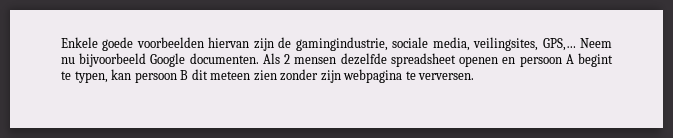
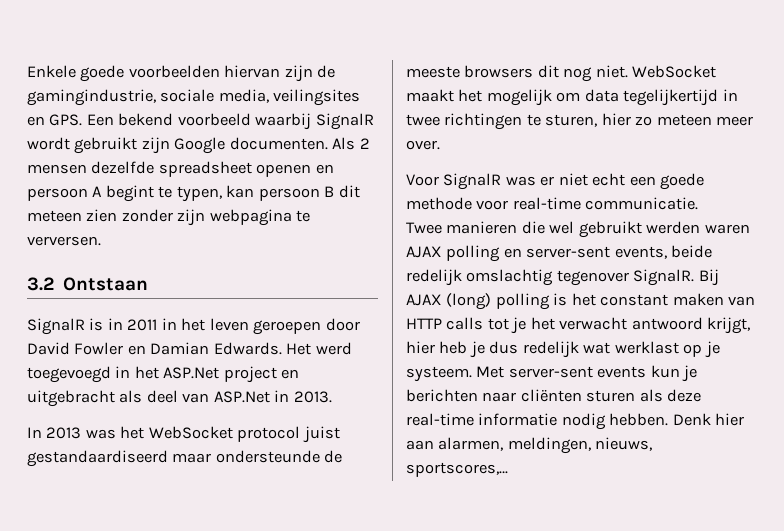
[473,37,612,51] [61,53,147,67] veilingsites, GPS,… Neem nu bijvoorbeeld -> [273,89,361,106] [27,113,374,130] [27,137,170,154] veilingsites en GPS. Een bekend voorbeeld waarbij SignalR wordt gebruikt zijn
(475, 76) none -> [27,277,149,291] [27,318,360,335] [27,342,352,355] [27,366,300,383] [27,390,332,407] [27,426,340,443] [27,450,343,467] [406,65,717,82] [406,89,738,106] [406,113,754,130] [406,140,440,150] [406,173,705,190] [406,197,699,210] [406,221,750,238] [406,245,713,262] [406,269,719,286] [406,293,756,310] [406,317,751,334] [406,341,720,358] [406,365,698,382] [406,389,702,402] [406,413,745,430] [406,437,653,454] [406,462,508,477] // 3.2 Ontstaan // SignalR is in 2011 in het leven geroepen door David Fowler en Damian Edwards. Het werd toegevoegd in het ASP.Net project en uitgebracht als deel van ASP.Net in 2013. // In 2013 was het WebSocket protocol juist gestandaardiseerd maar ondersteunde de meeste browsers dit nog niet. WebSocket maakt het mogelijk om data tegelijkertijd in twee richtingen te sturen, hier zo meteen meer over. // Voor SignalR was er niet echt een goede methode voor real-time communicatie. // Twee manieren die wel gebruikt werden waren AJAX polling en server-sent events, beide redelijk omslachtig tegenover SignalR. Bij AJAX (long) polling is het constant maken van HTTP calls tot je het verwacht antwoord krijgt, hier heb je dus redelijk wat werklast op je systeem. Met server-sent events kun je berichten naar cliënten sturen als deze real-time informatie nodig hebben. Denk hier aan alarmen, meldingen, nieuws, sportscores,…

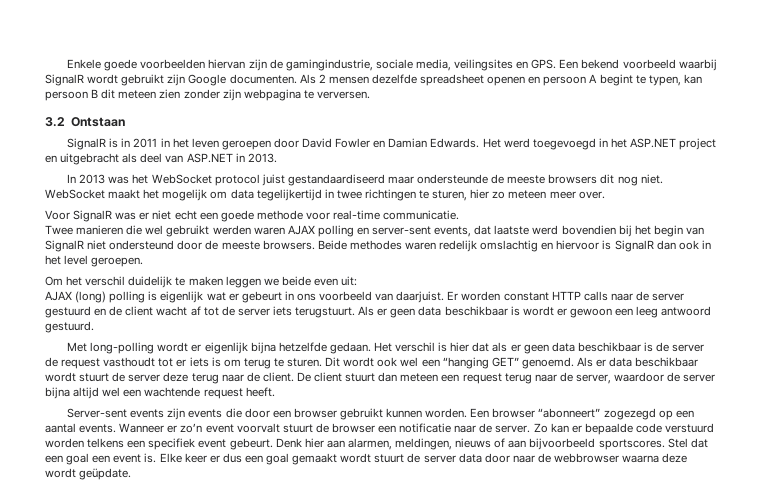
[163,367,220,379] ASP.Net -> [630,138,677,148] ASP.NET
[213,391,270,403] ASP.Net -> [186,153,233,163] ASP.NET
[671,245,713,258] [406,269,719,286] [406,293,756,310] [406,317,751,334] [406,341,720,358] [406,365,698,382] [406,389,702,402] [406,413,669,430] beide redelijk omslachtig tegenover SignalR. Bij AJAX (long) polling is het constant maken van HTTP calls tot je het verwacht antwoord krijgt, hier heb je dus redelijk wat werklast op je systeem. Met server-sent events kun je berichten naar cliënten sturen als deze real-time informatie nodig hebben. -> [474,225,704,237] [45,240,711,252] [45,255,144,267] [45,276,358,288] [45,291,685,303] [45,306,712,318] [45,321,94,333] [67,342,705,354] [45,357,699,369] [45,372,716,384] [45,387,275,399] [67,408,694,420] [45,423,715,435] [45,438,273,450] dat laatste werd bovendien bij het begin van SignalR niet ondersteund door de meeste browsers. Beide methodes waren redelijk omslachtig en hiervoor is SignalR dan ook in het level geroepen. // Om het verschil duidelijk te maken leggen we beide even uit: // AJAX (long) polling is eigenlijk wat er gebeurt in ons voorbeeld van daarjuist. Er worden constant HTTP calls naar de server gestuurd en de client wacht af tot de server iets terugstuurt. Als er geen data beschikbaar is wordt er gewoon een leeg antwoord gestuurd. // Met long-polling wordt er eigenlijk bijna hetzelfde gedaan. Het verschil is hier dat als er geen data beschikbaar is de server de request vasthoudt tot er iets is om terug te sturen. Dit wordt ook wel een “hanging GET” genoemd. Als er data beschikbaar wordt stuurt de server deze terug naar de client. De client stuurt dan meteen een request terug naar de server, waardoor de server bijna altijd wel een wachtende request heeft. // Server-sent events zijn events die door een browser gebruikt kunnen worden. Een browser “abonneert” zogezegd op een aantal events. Wanneer er zo’n event voorvalt stuurt de browser een notificatie naar de server. Zo kan er bepaalde code verstuurd worden telkens een specifiek event gebeurt.
[595,437,653,451] [406,462,508,477] nieuws, sportscores,… -> [455,438,708,450] [45,453,688,465] [45,468,132,480] nieuws of aan bijvoorbeeld sportscores. Stel dat een goal een event is. Elke keer er dus een goal gemaakt wordt stuurt de server data door naar de webbrowser waarna deze wordt geüpdate.

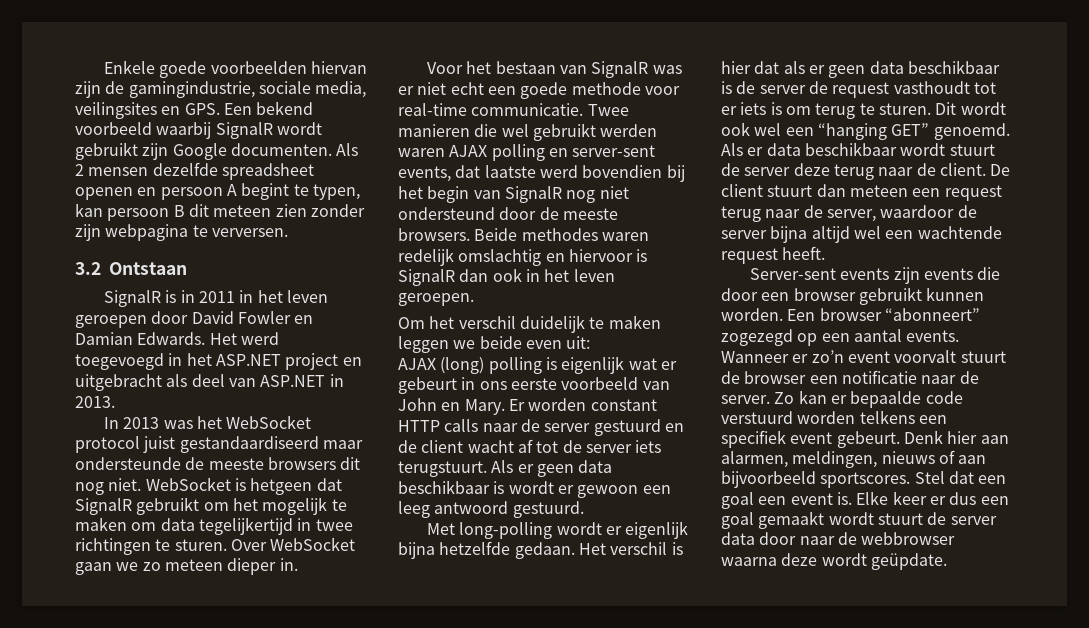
[108,189,208,201] maakt het mogelijk -> [234,478,342,495] [75,497,347,515] [75,517,127,531] is hetgeen dat SignalR gebruikt om het mogelijk te maken
[432,189,605,201] [45,210,70,220] sturen, hier zo meteen meer over. // Voor -> [174,537,356,551] [75,558,298,575] [427,61,588,74] sturen. Over WebSocket gaan we zo meteen dieper in. // Voor het bestaan van
(460, 215) // -> (584, 109) none
(84, 246) none -> [566,190,596,203] nog
[64,255,89,265] level -> [573,269,615,282] leven
(316, 297) none -> [510,378,557,390] eerste
[396,291,445,303] daarjuist. -> [398,398,505,415] John en Mary.

